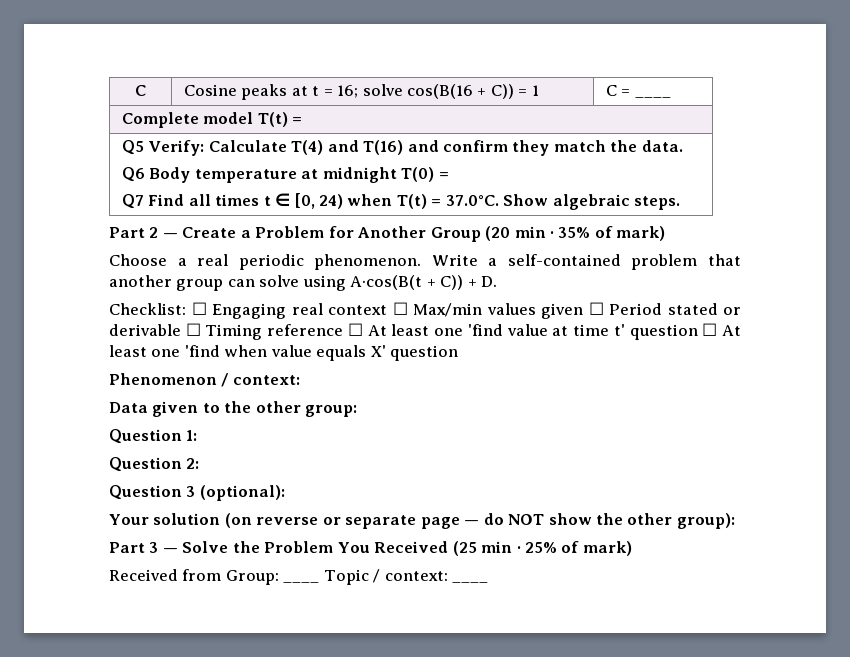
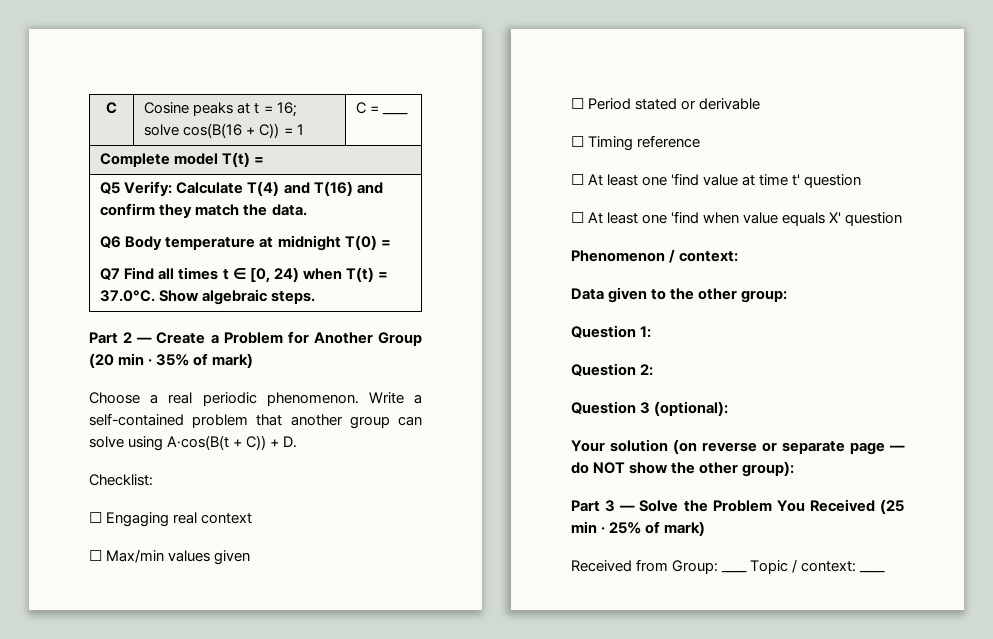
(186, 309) none -> (153, 480) //
(387, 310) none -> (253, 518) //
(583, 311) none -> (251, 557) //
(181, 330) none -> (761, 104) //
(344, 330) none -> (701, 141) //
(698, 332) none -> (862, 181) //

